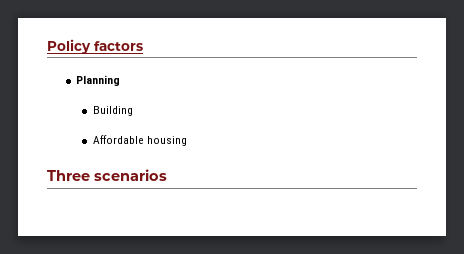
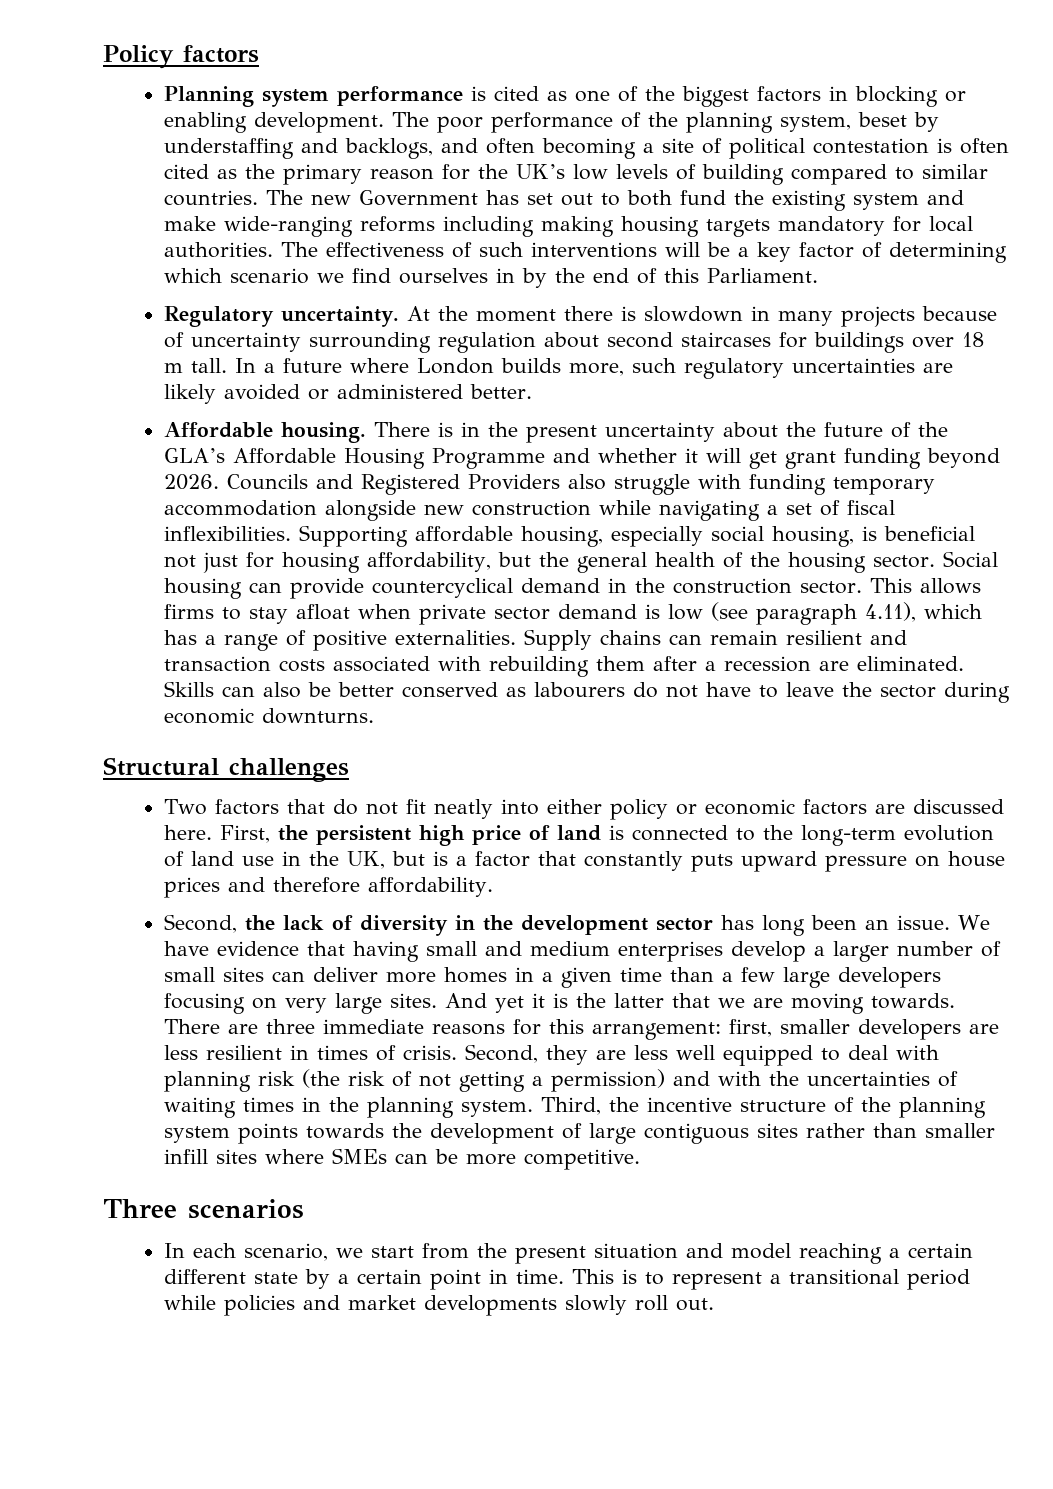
[92,106,133,116] [92,135,187,146] [47,169,167,181] // Building // Affordable housing // Three scenarios -> [262,86,967,107] [164,112,940,133] [164,138,1010,159] [164,164,989,185] [164,190,965,211] [164,216,974,237] [164,242,1008,263] [164,268,819,288] [164,306,998,327] [164,332,985,353] [164,358,954,379] [164,384,533,404] [164,422,949,443] [164,448,1001,469] [164,474,936,495] [164,500,896,521] [164,525,976,547] [164,551,999,573] [164,578,982,599] [164,602,983,625] [164,629,908,651] [164,656,965,677] [164,681,1011,703] [164,708,375,724] [103,757,349,782] [164,799,1005,820] [164,825,995,846] [164,851,1006,872] [164,877,494,898] [164,914,991,936] [164,941,1002,962] [164,967,942,988] [164,993,956,1014] [164,1019,1000,1040] [164,1044,940,1066] [164,1069,959,1092] [164,1097,987,1118] [164,1123,996,1144] [164,1148,641,1170] [103,1199,304,1219] [164,1243,974,1264] [164,1269,971,1290] [164,1295,715,1316] system performance is cited as one of the biggest factors in blocking or enabling development. The poor performance of the planning system, beset by understaffing and backlogs, and often becoming a site of political contestation is often cited as the primary reason for the UK’s low levels of building compared to similar countries. The new Government has set out to both fund the existing system and make wide-ranging reforms including making housing targets mandatory for local authorities. The effectiveness of such interventions will be a key factor of determining which scenario we find ourselves in by the end of this Parliament. // Regulatory uncertainty. At the moment there is slowdown in many projects because of uncertainty surrounding regulation about second staircases for buildings over 18 m tall. In a future where London builds more, such regulatory uncertainties are likely avoided or administered better. // Affordable housing. There is in the present uncertainty about the future of the GLA’s Affordable Housing Programme and whether it will get grant funding beyond 2026. Councils and Registered Providers also struggle with funding temporary accommodation alongside new construction while navigating a set of fiscal inflexibilities. Supporting affordable housing, especially social housing, is beneficial not just for housing affordability, but the general health of the housing sector. Social housing can provide countercyclical demand in the construction sector. This allows firms to stay afloat when private sector demand is low (see paragraph 4.11), which has a range of positive externalities. Supply chains can remain resilient and transaction costs associated with rebuilding them after a recession are eliminated. Skills can also be better conserved as labourers do not have to leave the sector during economic downturns. // Structural challenges // Two factors that do not fit neatly into either policy or economic factors are discussed here. First, the persistent high price of land is connected to the long-term evolution of land use in the UK, but is a factor that constantly puts upward pressure on house prices and therefore affordability. // Second, the lack of diversity in the development sector has long been an issue. We have evidence that having small and medium enterprises develop a larger number of small sites can deliver more homes in a given time than a few large developers focusing on very large sites. And yet it is the latter that we are moving towards. There are three immediate reasons for this arrangement: first, smaller developers are less resilient in times of crisis. Second, they are less well equipped to deal with planning risk (the risk of not getting a permission) and with the uncertainties of waiting times in the planning system. Third, the incentive structure of the planning system points towards the development of large contiguous sites rather than smaller infill sites where SMEs can be more competitive. // Three scenarios // In each scenario, we start from the present situation and model reaching a certain different state by a certain point in time. This is to represent a transitional period while policies and market developments slowly roll out.

